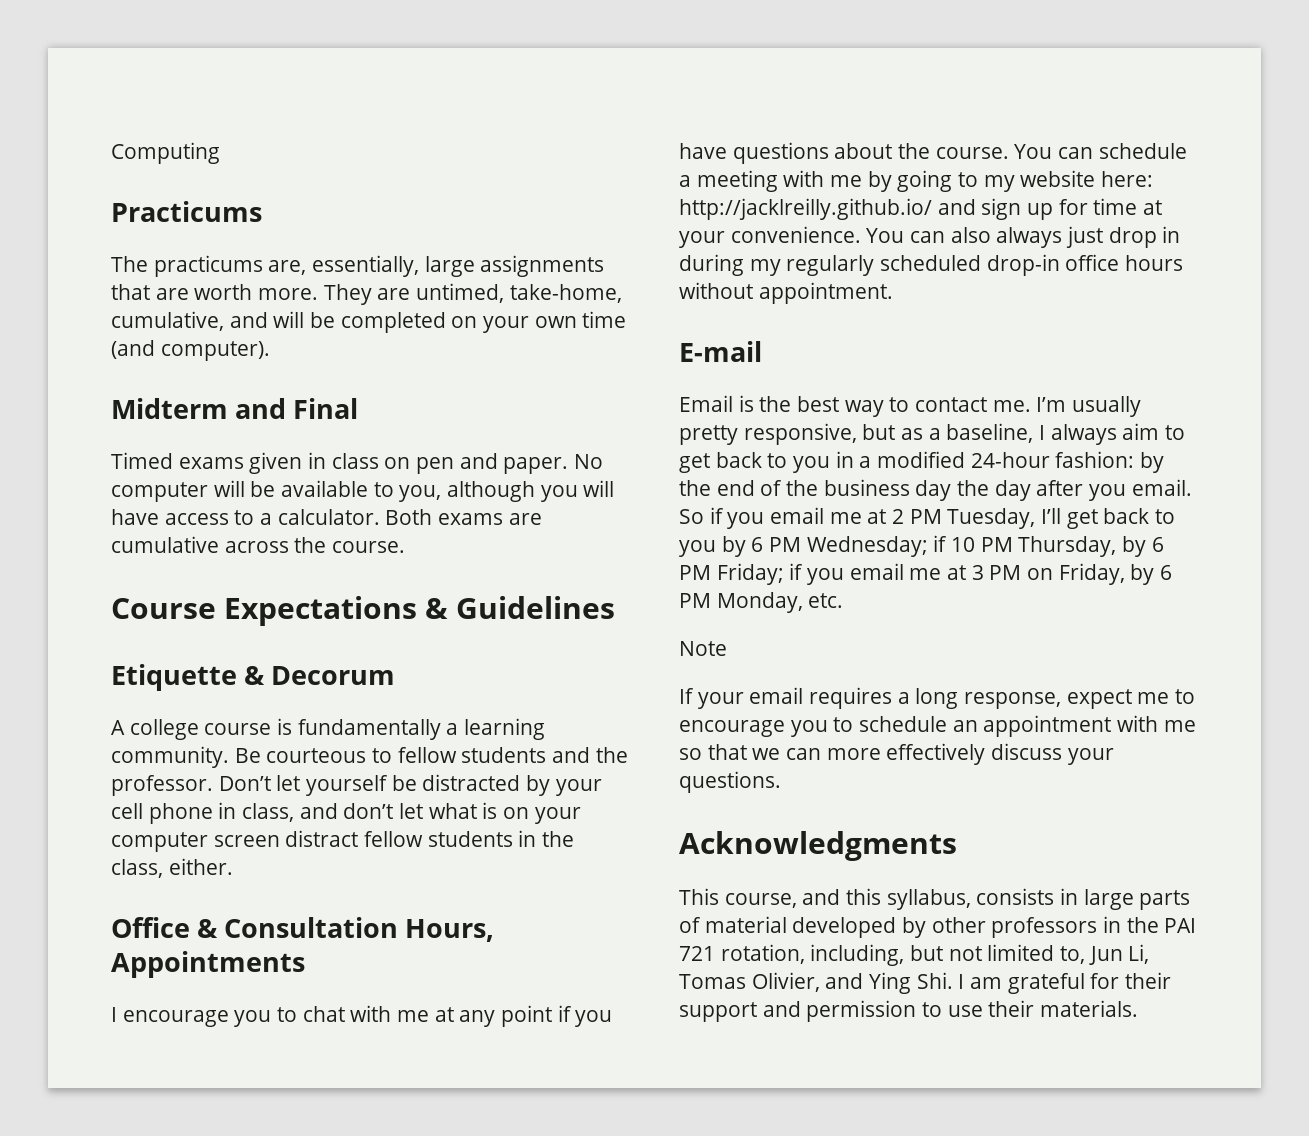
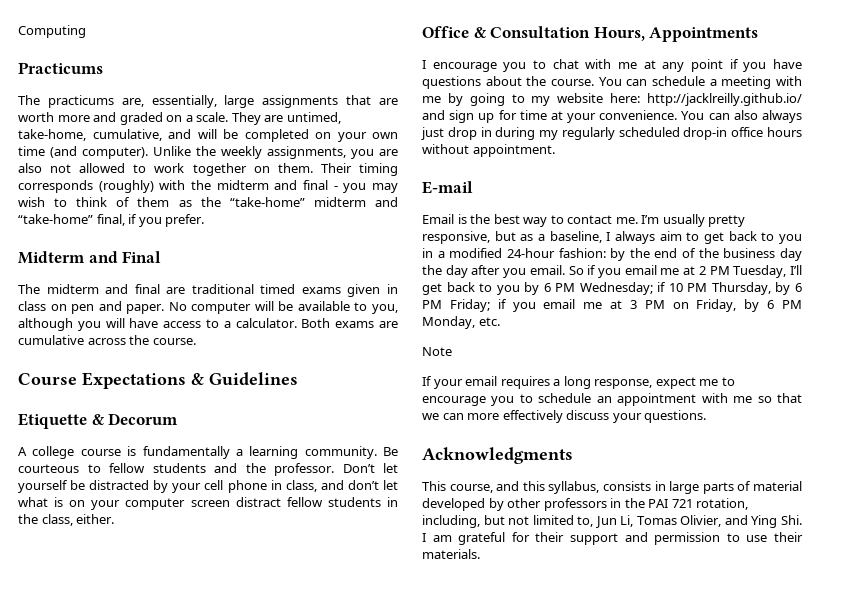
[258,288,319,300] more. -> [57,112,229,125] more and graded on a scale.
[111,398,359,419] [111,452,173,469] // Midterm and Final // Timed -> [153,146,398,159] [18,163,398,176] [18,180,399,193] [18,197,398,207] [18,214,205,227] [18,251,162,264] [18,284,296,294] Unlike the weekly assignments, you are also not allowed to work together on them. Their timing corresponds (roughly) with the midterm and final - you may wish to think of them as the “take-home” midterm and “take-home” final, if you prefer. // Midterm and Final // The midterm and final are traditional timed

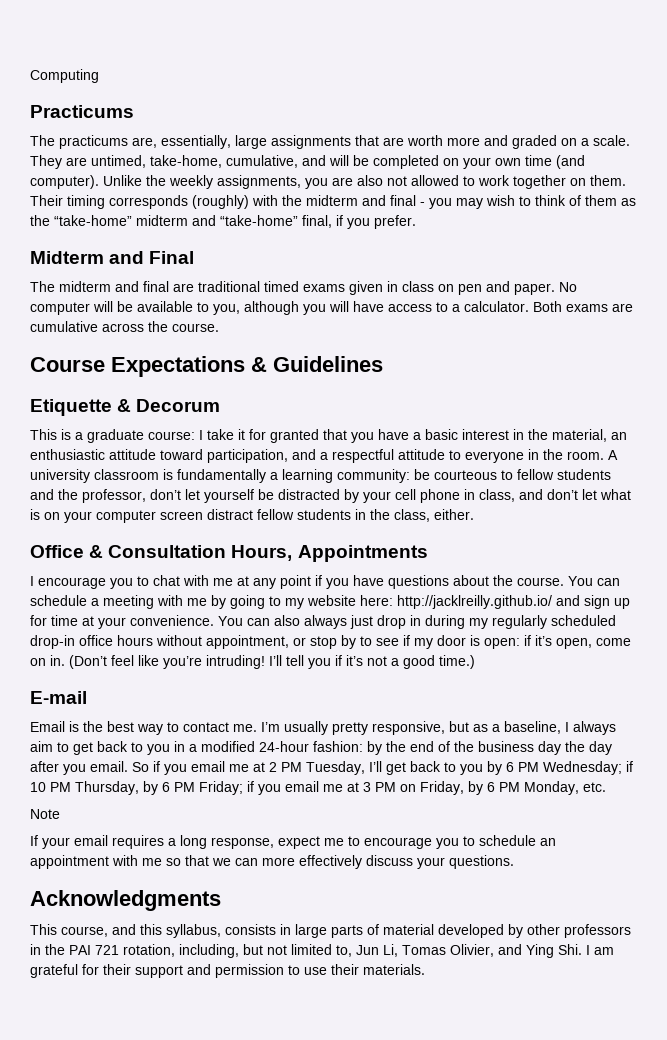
[18,446,121,459] A college course -> [30,429,627,443] [30,449,618,463] [30,469,159,483] This is a graduate course: I take it for granted that you have a basic interest in the material, an enthusiastic attitude toward participation, and a respectful attitude to everyone in the room. A university classroom
[304,446,398,459] community. Be -> [337,469,430,483] community: be
[274,463,375,476] professor. Don’t -> [82,489,181,503] professor, don’t
[472,144,555,157] appointment. -> [206,635,631,649] [30,655,475,669] appointment, or stop by to see if my door is open: if it’s open, come on in. (Don’t feel like you’re intruding! I’ll tell you if it’s not a good time.)

